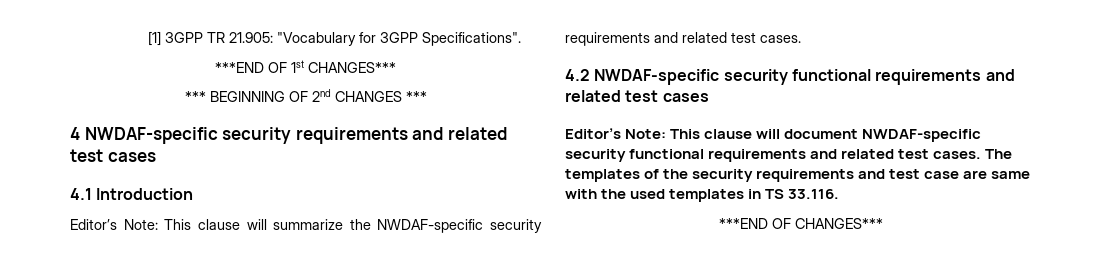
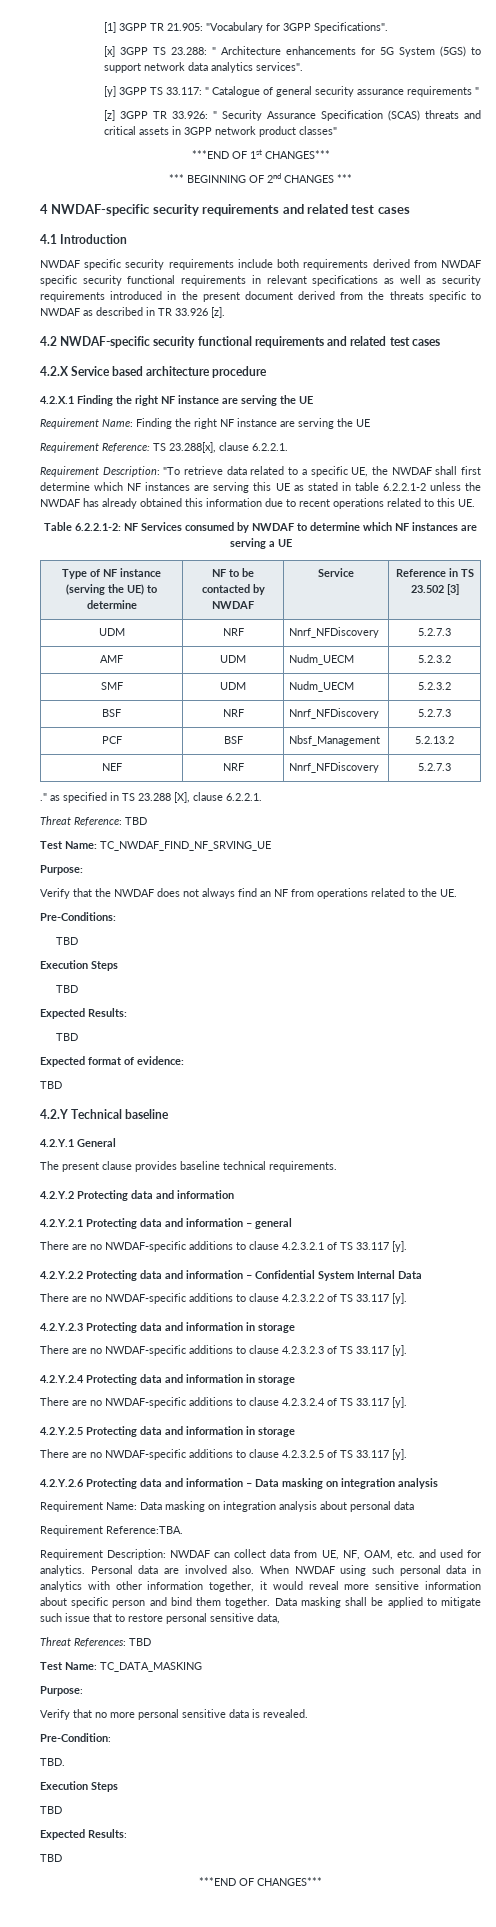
(522, 39) none -> [103,46,482,57] [103,62,303,73] [103,86,479,97] [103,110,481,121] [103,126,337,137] // [x] 3GPP TS 23.288: " Architecture enhancements for 5G System (5GS) to support network data analytics services". // [y] 3GPP TS 33.117: " Catalogue of general security assurance requirements " // [z] 3GPP TR 33.926: " Security Assurance Specification (SCAS) threats and critical assets in 3GPP network product classes"
[70,219,542,233] [565,32,801,46] Editor’s Note: This clause will summarize the NWDAF-specific security requirements and related test cases. -> [40,259,482,270] [40,275,481,286] [40,291,482,302] [40,307,225,318] NWDAF specific security requirements include both requirements derived from NWDAF specific security functional requirements in relevant specifications as well as security requirements introduced in the present document derived from the threats specific to NWDAF as described in TR 33.926 [z].
[565,128,982,142] [565,149,1013,162] [565,169,1031,182] [565,189,840,202] Editor’s Note: This clause will document NWDAF-specific security functional requirements and related test cases. The templates of the security requirements and test case are same with the used templates in TS 33.116. -> [40,366,268,378] [40,395,313,406] [40,418,370,429] [40,442,288,453] [40,466,481,477] [40,482,481,493] [40,498,475,509] [44,522,477,533] [229,538,292,549] [62,568,161,579] [66,584,157,595] [86,600,137,609] [212,568,254,577] [201,584,265,595] [212,601,254,609] [318,568,354,577] [395,568,474,577] [410,584,459,595] [98,628,125,636] [222,628,244,636] [289,627,380,638] [418,628,451,636] [100,655,123,663] [220,655,246,663] [289,654,355,665] [418,655,451,663] [100,682,123,690] [220,682,246,690] [289,681,355,692] [418,682,451,690] [102,709,121,717] [222,709,244,717] [289,708,380,719] [418,709,451,717] [101,736,122,744] [223,736,243,744] [289,735,381,746] [415,736,454,744] [101,763,122,771] [222,763,244,771] [289,762,380,773] [418,763,451,771] [40,792,262,803] [40,816,147,826] [40,841,271,851] [40,865,83,875] [40,888,457,899] [40,912,116,921] [55,937,78,945] [40,960,118,971] [55,985,78,993] [40,1008,127,1019] [55,1033,78,1041] [40,1056,184,1067] [40,1081,62,1089] [40,1109,170,1119] [40,1138,116,1147] [40,1161,337,1172] [40,1190,234,1201] [40,1218,292,1229] [40,1241,407,1252] [40,1270,422,1281] [40,1293,407,1304] [40,1322,295,1333] [40,1345,407,1356] [40,1374,295,1385] [40,1397,407,1408] [40,1426,295,1437] [40,1449,407,1460] [40,1478,438,1489] [40,1501,414,1512] [40,1525,183,1536] [40,1549,482,1560] [40,1565,482,1576] [40,1581,482,1592] [40,1597,481,1608] [40,1613,280,1624] [40,1637,151,1647] [40,1662,202,1672] [40,1686,83,1696] [40,1709,308,1720] [40,1733,111,1742] [40,1758,65,1766] [40,1781,118,1792] [40,1806,62,1814] [40,1829,127,1840] [40,1854,62,1862] 4.2.X Service based architecture procedure // 4.2.X.1 Finding the right NF instance are serving the UE // Requirement Name: Finding the right NF instance are serving the UE // Requirement Reference: TS 23.288[x], clause 6.2.2.1. // Requirement Description: "To retrieve data related to a specific UE, the NWDAF shall first determine which NF instances are serving this UE as stated in table 6.2.2.1-2 unless the NWDAF has already obtained this information due to recent operations related to this UE. // Table 6.2.2.1-2: NF Services consumed by NWDAF to determine which NF instances are serving a UE // Type of NF instance (serving the UE) to determine | NF to be contacted by NWDAF | Service | Reference in TS 23.502 [3] // UDM | NRF | Nnrf_NFDiscovery | 5.2.7.3 // AMF | UDM | Nudm_UECM | 5.2.3.2 // SMF | UDM | Nudm_UECM | 5.2.3.2 // BSF | NRF | Nnrf_NFDiscovery | 5.2.7.3 // PCF | BSF | Nbsf_Management | 5.2.13.2 // NEF | NRF | Nnrf_NFDiscovery | 5.2.7.3 // ." as specified in TS 23.288 [X], clause 6.2.2.1. // Threat Reference: TBD // Test Name: TC_NWDAF_FIND_NF_SRVING_UE // Purpose: // Verify that the NWDAF does not always find an NF from operations related to the UE. // Pre-Conditions: // TBD // Execution Steps // TBD // Expected Results: // TBD // Expected format of evidence: // TBD // 4.2.Y Technical baseline // 4.2.Y.1 General // The present clause provides baseline technical requirements. // 4.2.Y.2 Protecting data and information // 4.2.Y.2.1 Protecting data and information – general // There are no NWDAF-specific additions to clause 4.2.3.2.1 of TS 33.117 [y]. // 4.2.Y.2.2 Protecting data and information – Confidential System Internal Data // There are no NWDAF-specific additions to clause 4.2.3.2.2 of TS 33.117 [y]. // 4.2.Y.2.3 Protecting data and information in storage // There are no NWDAF-specific additions to clause 4.2.3.2.3 of TS 33.117 [y]. // 4.2.Y.2.4 Protecting data and information in storage // There are no NWDAF-specific additions to clause 4.2.3.2.4 of TS 33.117 [y]. // 4.2.Y.2.5 Protecting data and information in storage // There are no NWDAF-specific additions to clause 4.2.3.2.5 of TS 33.117 [y]. // 4.2.Y.2.6 Protecting data and information – Data masking on integration analysis // Requirement Name: Data masking on integration analysis about personal data // Requirement Reference:TBA. // Requirement Description: NWDAF can collect data from UE, NF, OAM, etc. and used for analytics. Personal data are involved also. When NWDAF using such personal data in analytics with other information together, it would reveal more sensitive information about specific person and bind them together. Data masking shall be applied to mitigate such issue that to restore personal sensitive data, // Threat References: TBD // Test Name: TC_DATA_MASKING // Purpose: // Verify that no more personal sensitive data is revealed. // Pre-Condition: // TBD. // Execution Steps // TBD // Expected Results: // TBD

